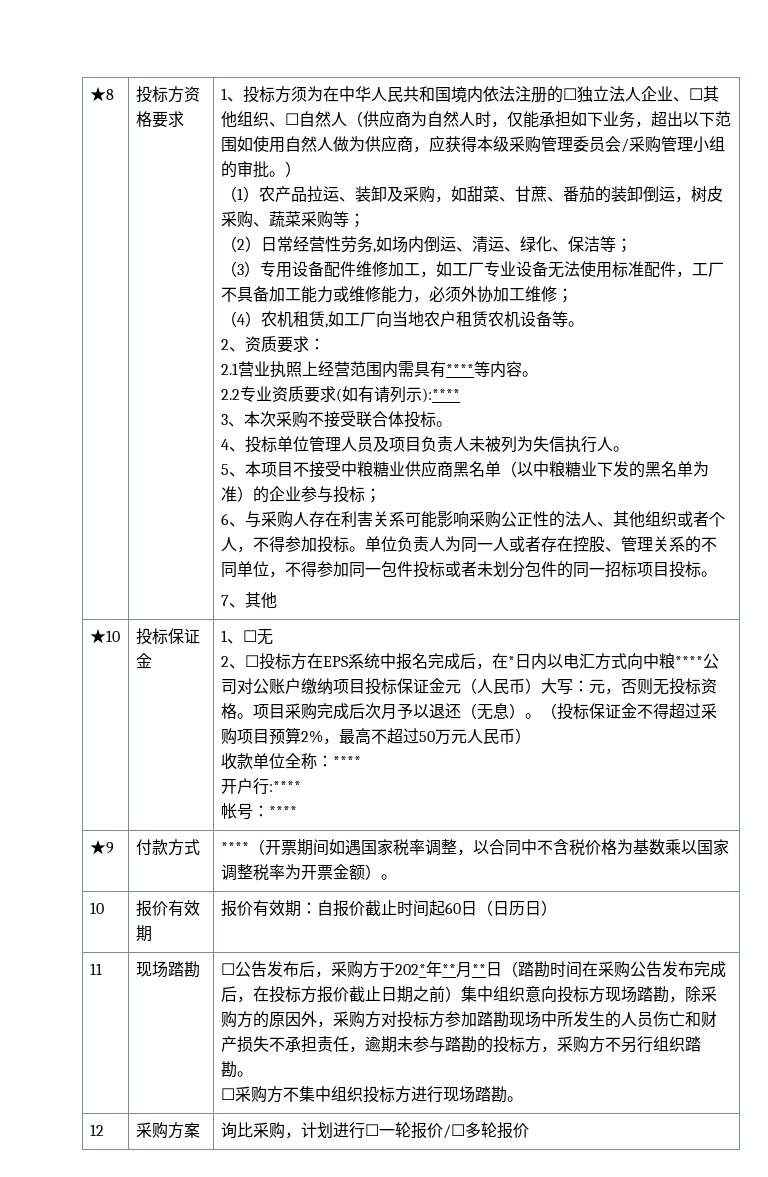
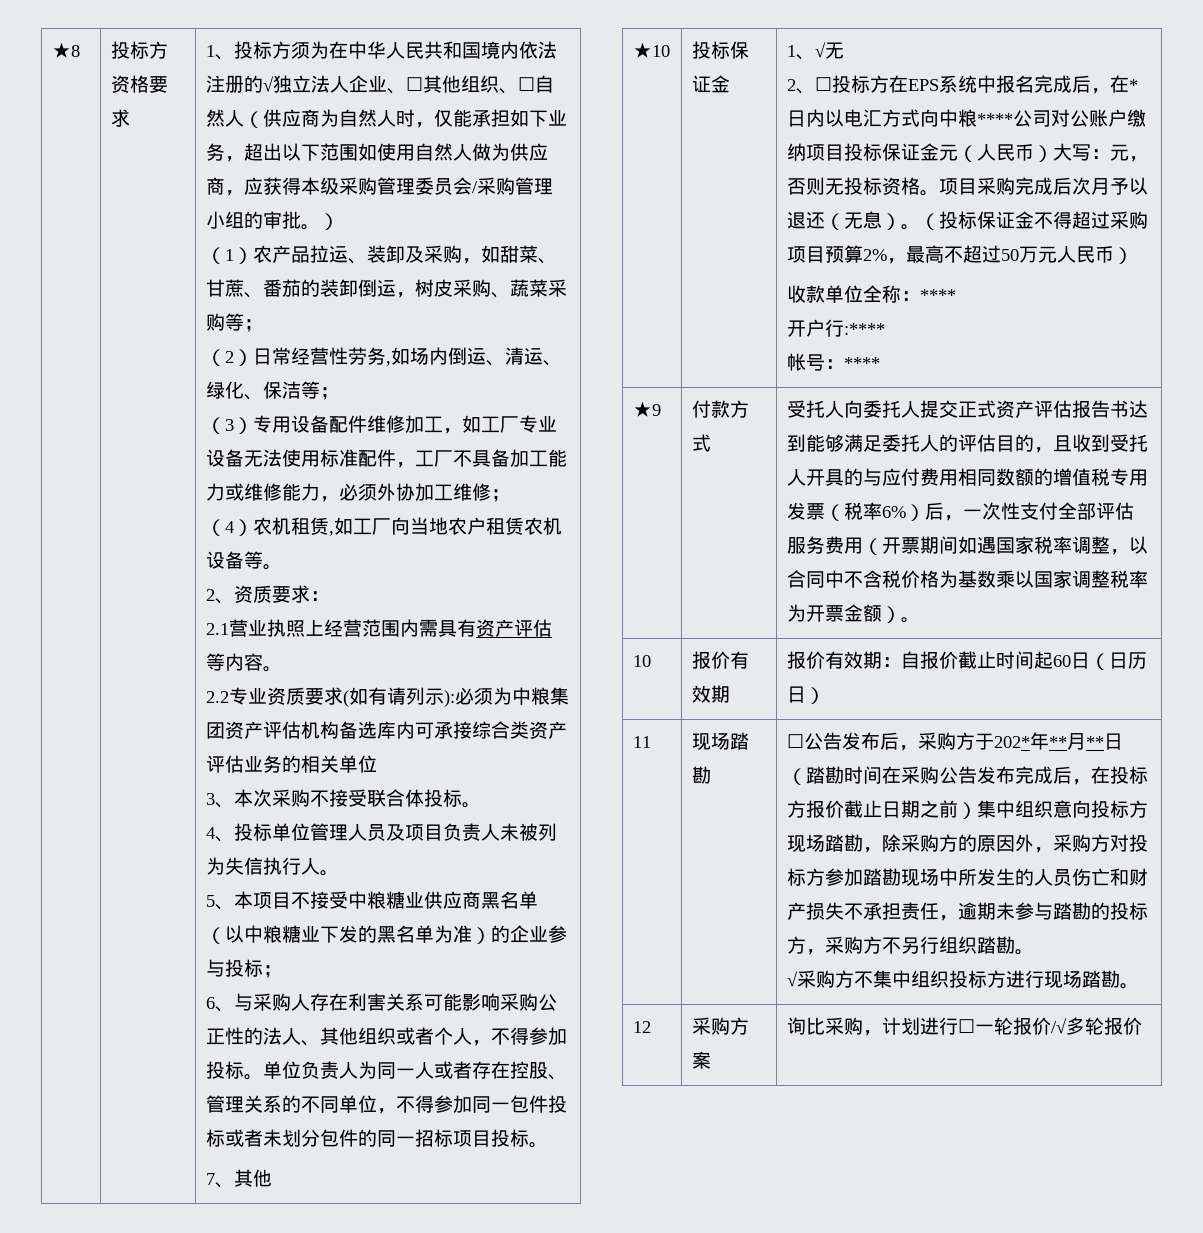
[562,88,577,100] ☐ -> [262,76,274,92] √
[445,364,474,375] **** -> [475,619,552,637] 资产评估
[421,388,460,403] ):**** -> [443,687,569,707] [205,721,567,739] [205,755,377,773] ):必须为中粮集团资产评估机构备选库内可承接综合类资产评估业务的相关单位
[242,630,257,642] ☐ -> [814,42,826,58] √
[220,842,249,853] **** -> [786,400,1148,418] [786,434,1148,453] [786,468,1148,486] [786,502,1134,521] [786,536,863,554] 受托人向委托人提交正式资产评估报告书达到能够满足委托人的评估目的，且收到受托人开具的与应付费用相同数额的增值税专用发票（税率6%）后，一次性支付全部评估服务费用
[220,1088,235,1100] ☐ -> [786,971,798,987] √
[442,1124,465,1139] /☐ -> [1050,1018,1067,1034] /√

